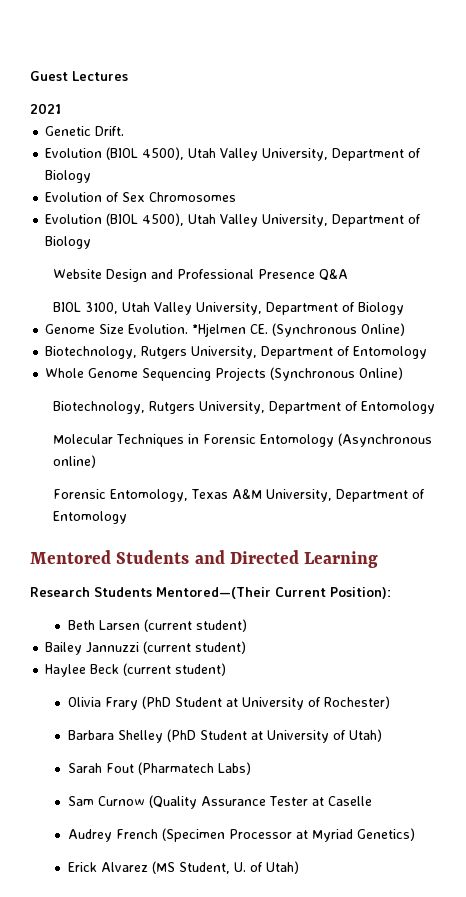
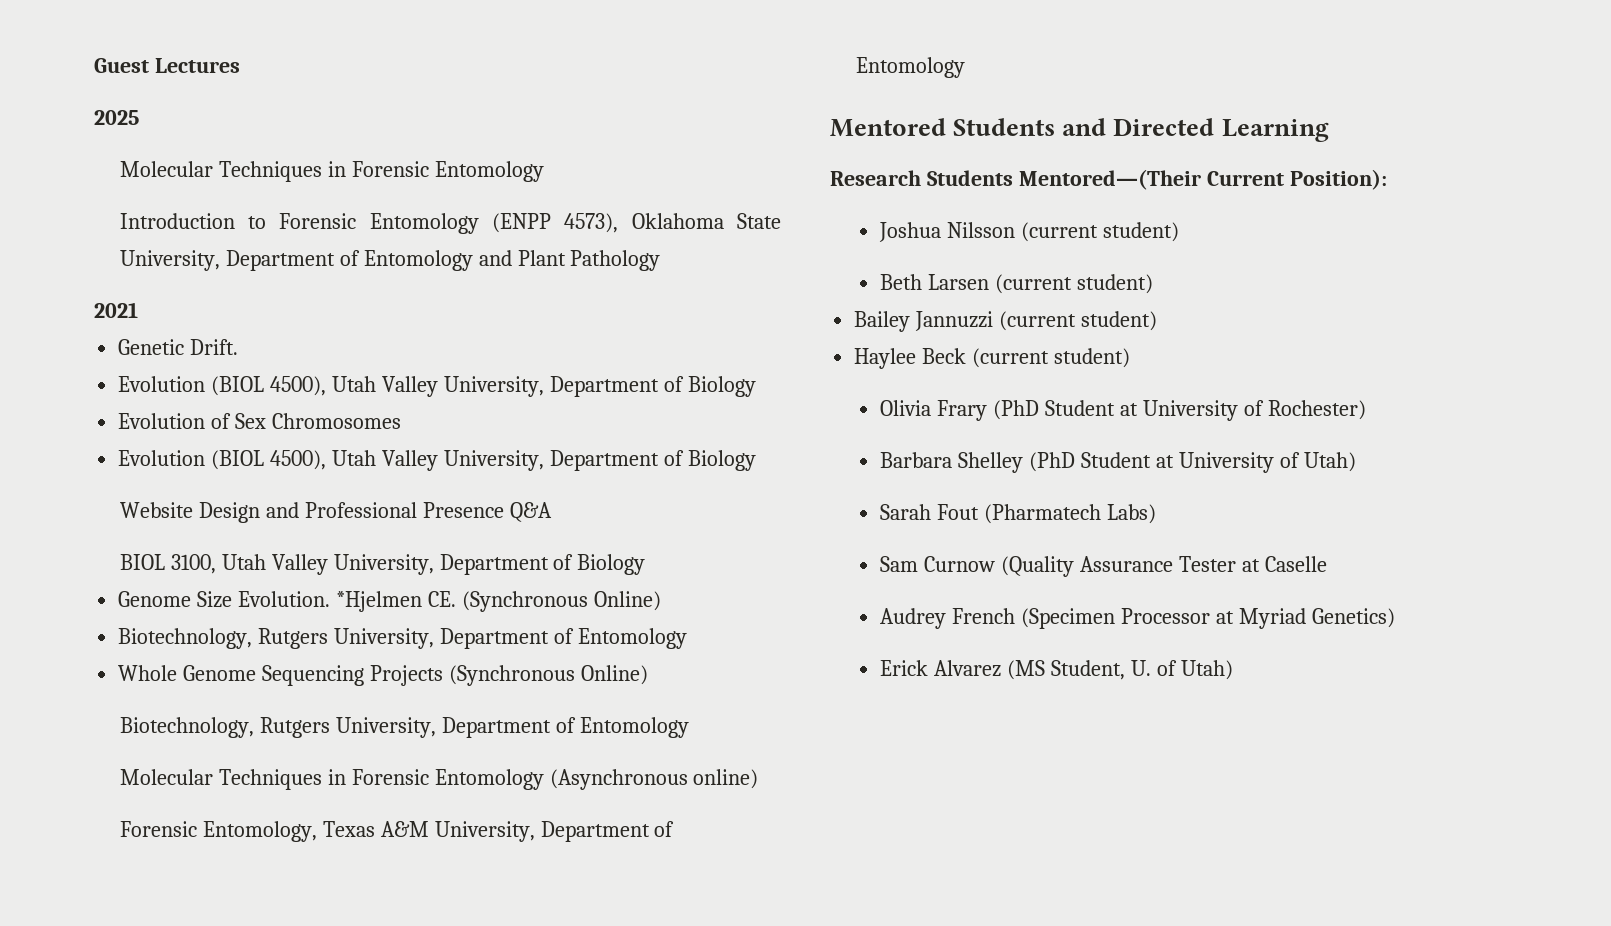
(128, 76) none -> [94,110,139,125] [119,161,544,182] [119,213,781,234] [119,250,661,271] // 2025 // Molecular Techniques in Forensic Entomology // Introduction to Forensic Entomology (ENPP 4573), Oklahoma State University, Department of Entomology and Plant Pathology
(391, 593) none -> [879,222,1179,242] // Joshua Nilsson (current student)

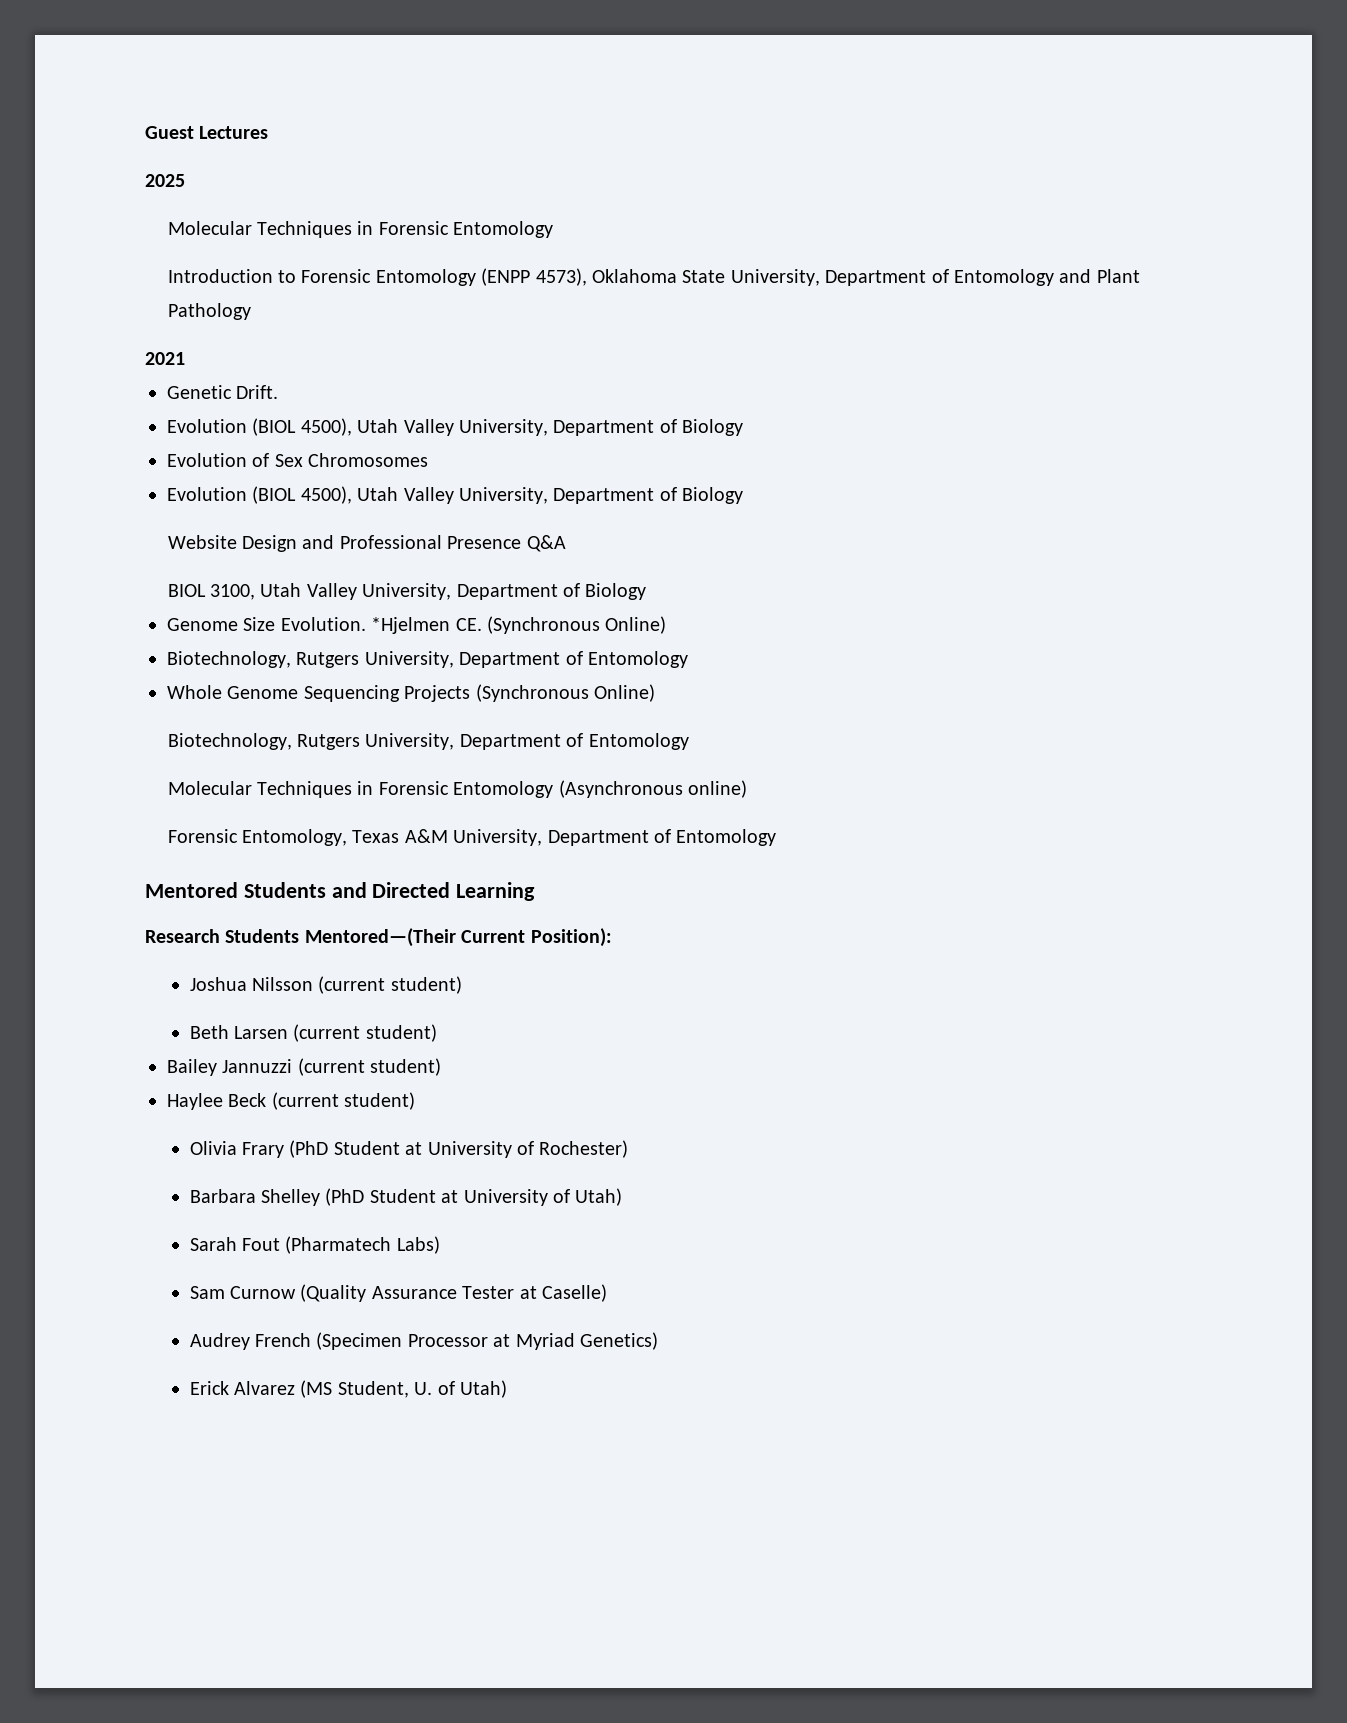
[1264,556,1327,572] Caselle -> [542,1284,608,1302] Caselle)

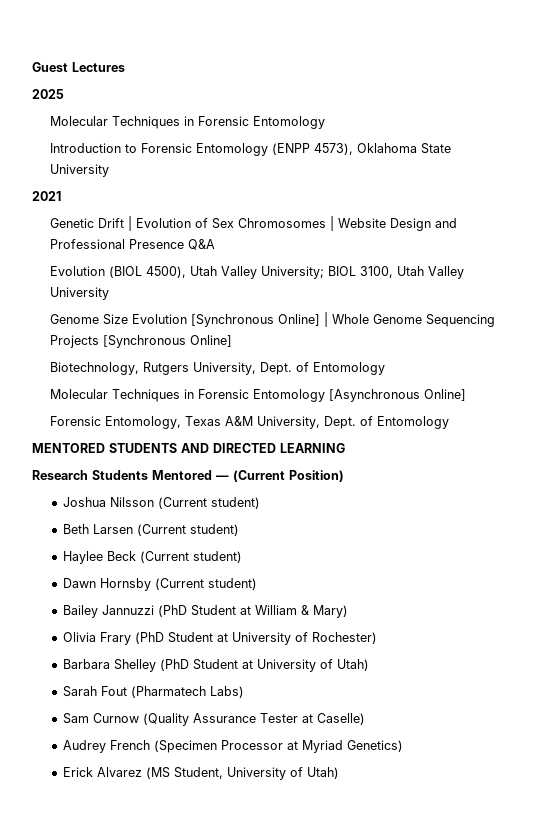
[730,269,1140,286] [167,303,251,320] [145,352,185,365] [167,385,279,399] [167,418,744,436] [167,453,429,467] [167,486,744,504] University, Department of Entomology and Plant Pathology // 2021 // Genetic Drift. // Evolution (BIOL 4500), Utah Valley University, Department of Biology // Evolution of Sex Chromosomes // Evolution (BIOL 4500), Utah Valley University, Department of Biology // -> [49,164,109,177] [32,191,61,201] [49,216,334,231] University // 2021 // Genetic Drift | Evolution of Sex Chromosomes |
[167,583,647,600] [167,616,667,634] [167,651,688,668] [167,684,655,702] [167,733,561,750] BIOL 3100, Utah Valley University, Department of Biology // Genome Size Evolution. *Hjelmen CE. (Synchronous Online) // Biotechnology, Rutgers University, Department of Entomology // Whole Genome Sequencing Projects (Synchronous Online) // Biotechnology, Rutgers University, Department -> [49,266,464,279] [49,287,109,300] [49,312,495,327] [49,335,232,348] [49,362,292,375] Evolution (BIOL 4500), Utah Valley University; BIOL 3100, Utah Valley University // Genome Size Evolution [Synchronous Online] | Whole Genome Sequencing Projects [Synchronous Online] // Biotechnology, Rutgers University, Dept.
[558,780,748,798] (Asynchronous online) -> [328,389,466,402] [Asynchronous Online]
[547,829,777,846] [145,882,536,901] [145,928,612,947] Department of Entomology // Mentored Students and Directed Learning // Research Students Mentored—(Their Current Position): -> [323,416,449,429] [32,443,345,453] [32,470,344,482] Dept. of Entomology // MENTORED STUDENTS AND DIRECTED LEARNING // Research Students Mentored — (Current Position)
[318,976,386,994] (current -> [158,497,208,509] (Current
[293,1024,437,1042] [167,1058,442,1076] [167,1092,416,1110] (current student) // Bailey Jannuzzi (current student) // Haylee Beck (current student) -> [137,524,240,536] [63,551,243,564] [63,578,258,591] [63,605,349,618] (Current student) // Haylee Beck (Current student) // Dawn Hornsby (Current student) // Bailey Jannuzzi (PhD Student at William & Mary)
[414,1382,433,1395] U. -> [227,767,287,780] University

